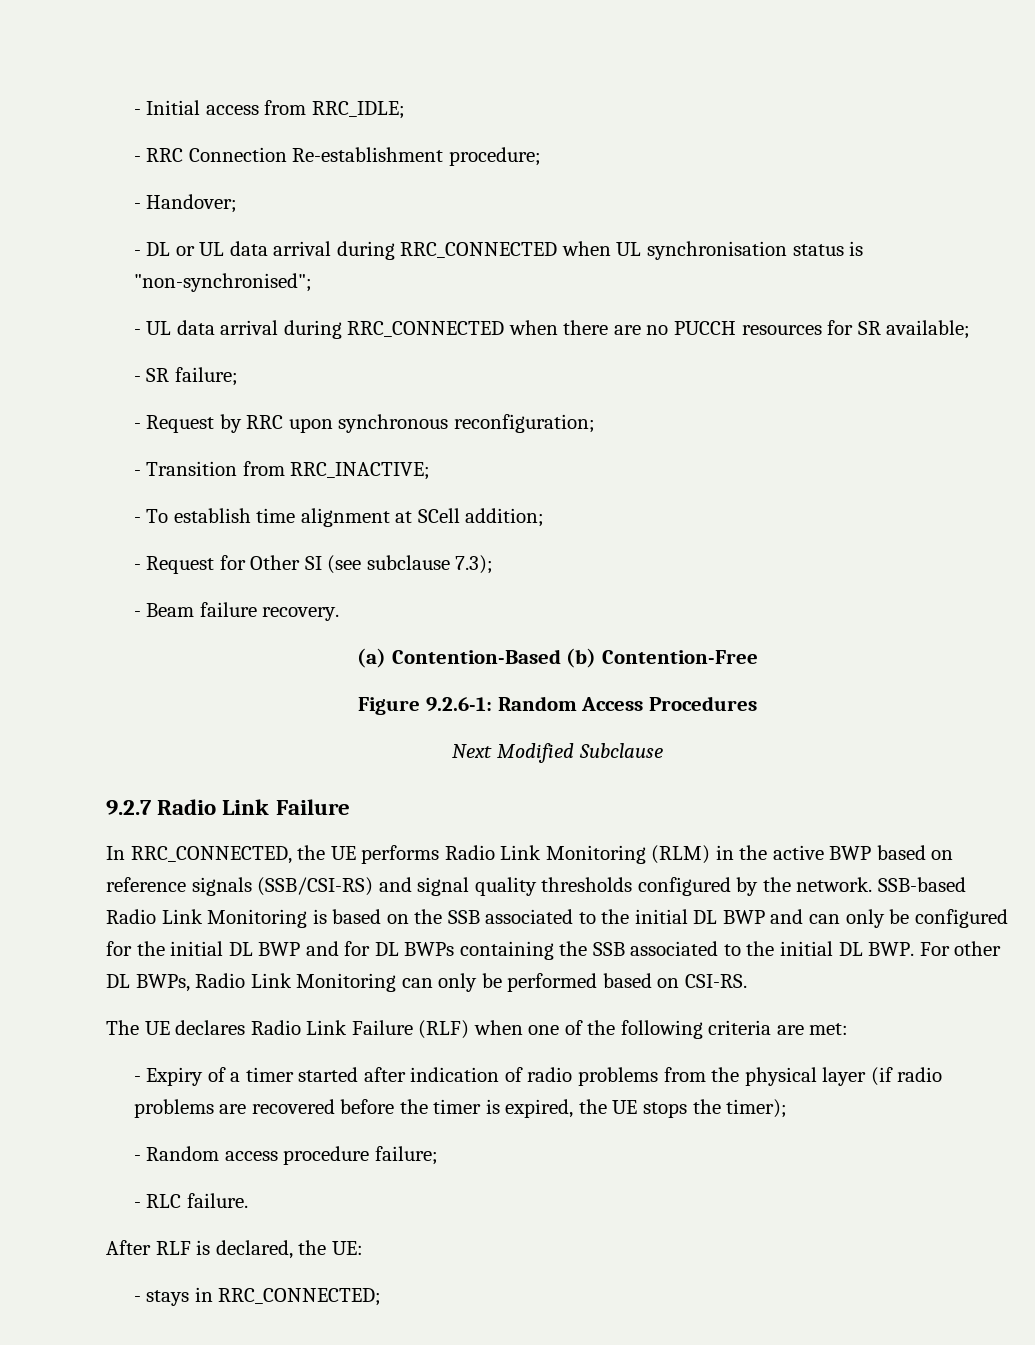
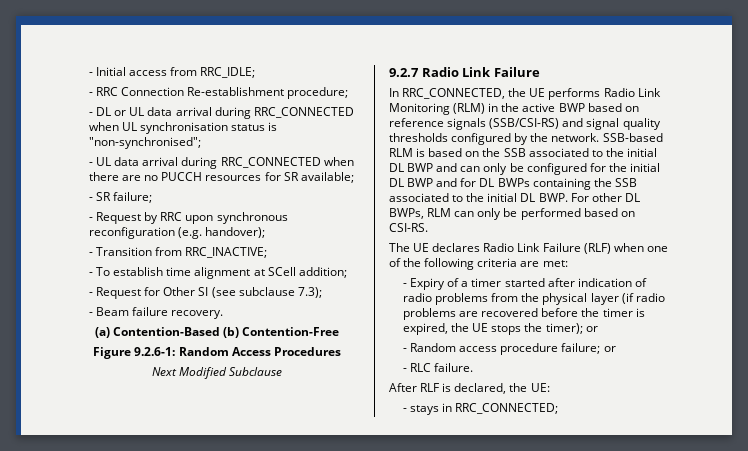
[133,194,238,213] // - Handover; -> (349, 93) none
[453,414,595,433] reconfiguration; -> [89,227,266,239] reconfiguration (e.g. handover);
[106,909,308,928] Radio Link Monitoring -> [389,148,413,157] RLM
[195,973,397,992] Radio Link Monitoring -> [427,208,452,217] RLM
(788, 1108) none -> [585,326,598,332] or
(438, 1155) none -> [603,346,616,352] or

